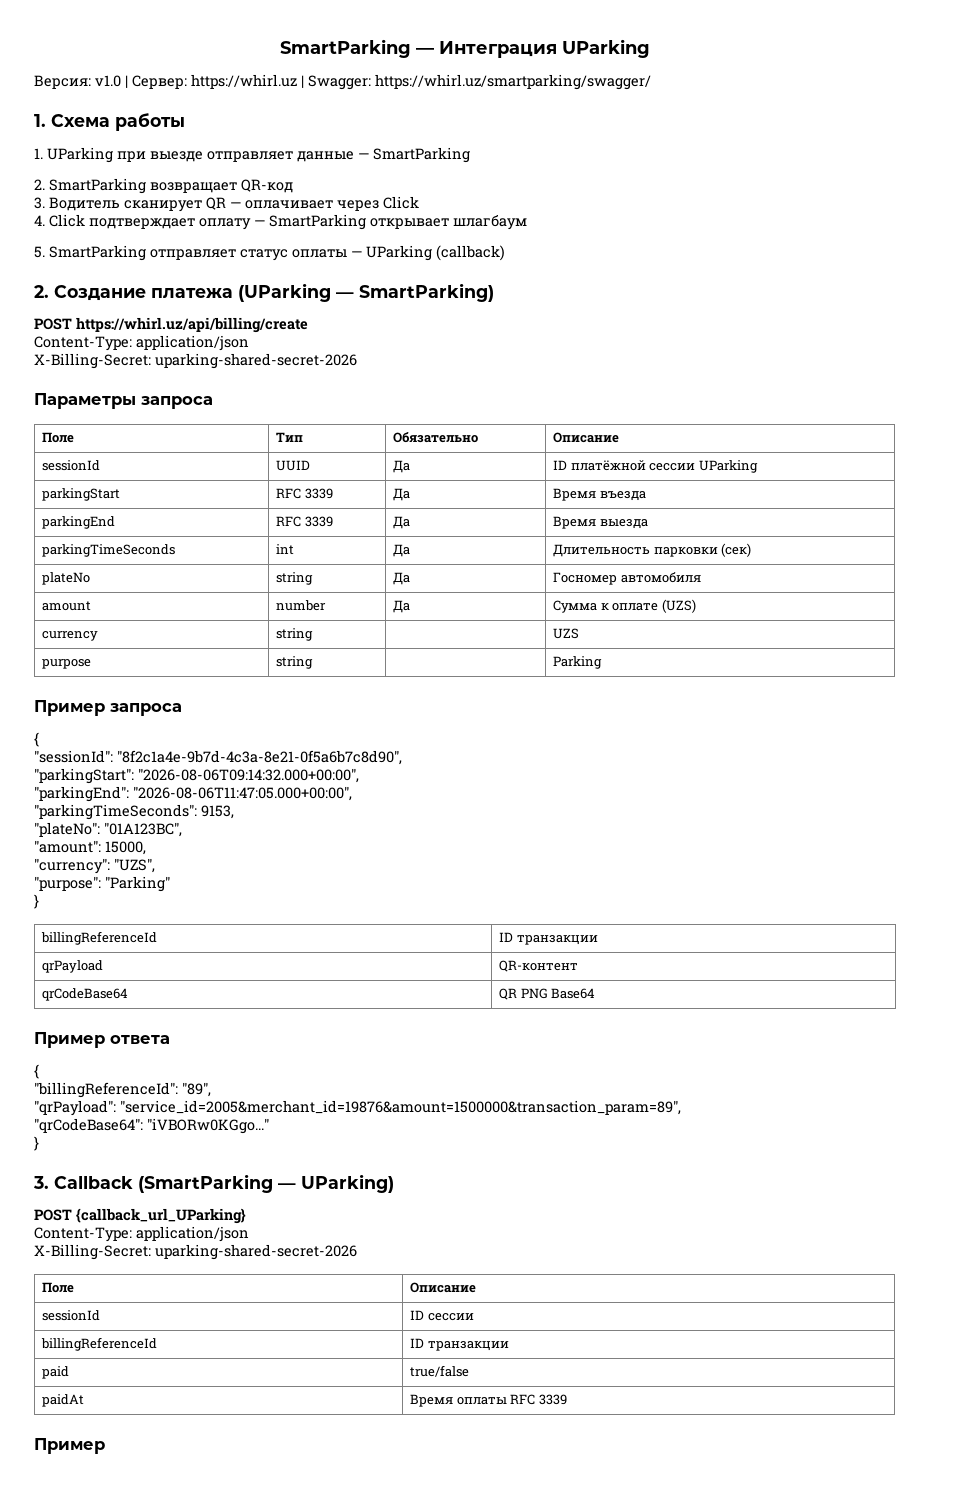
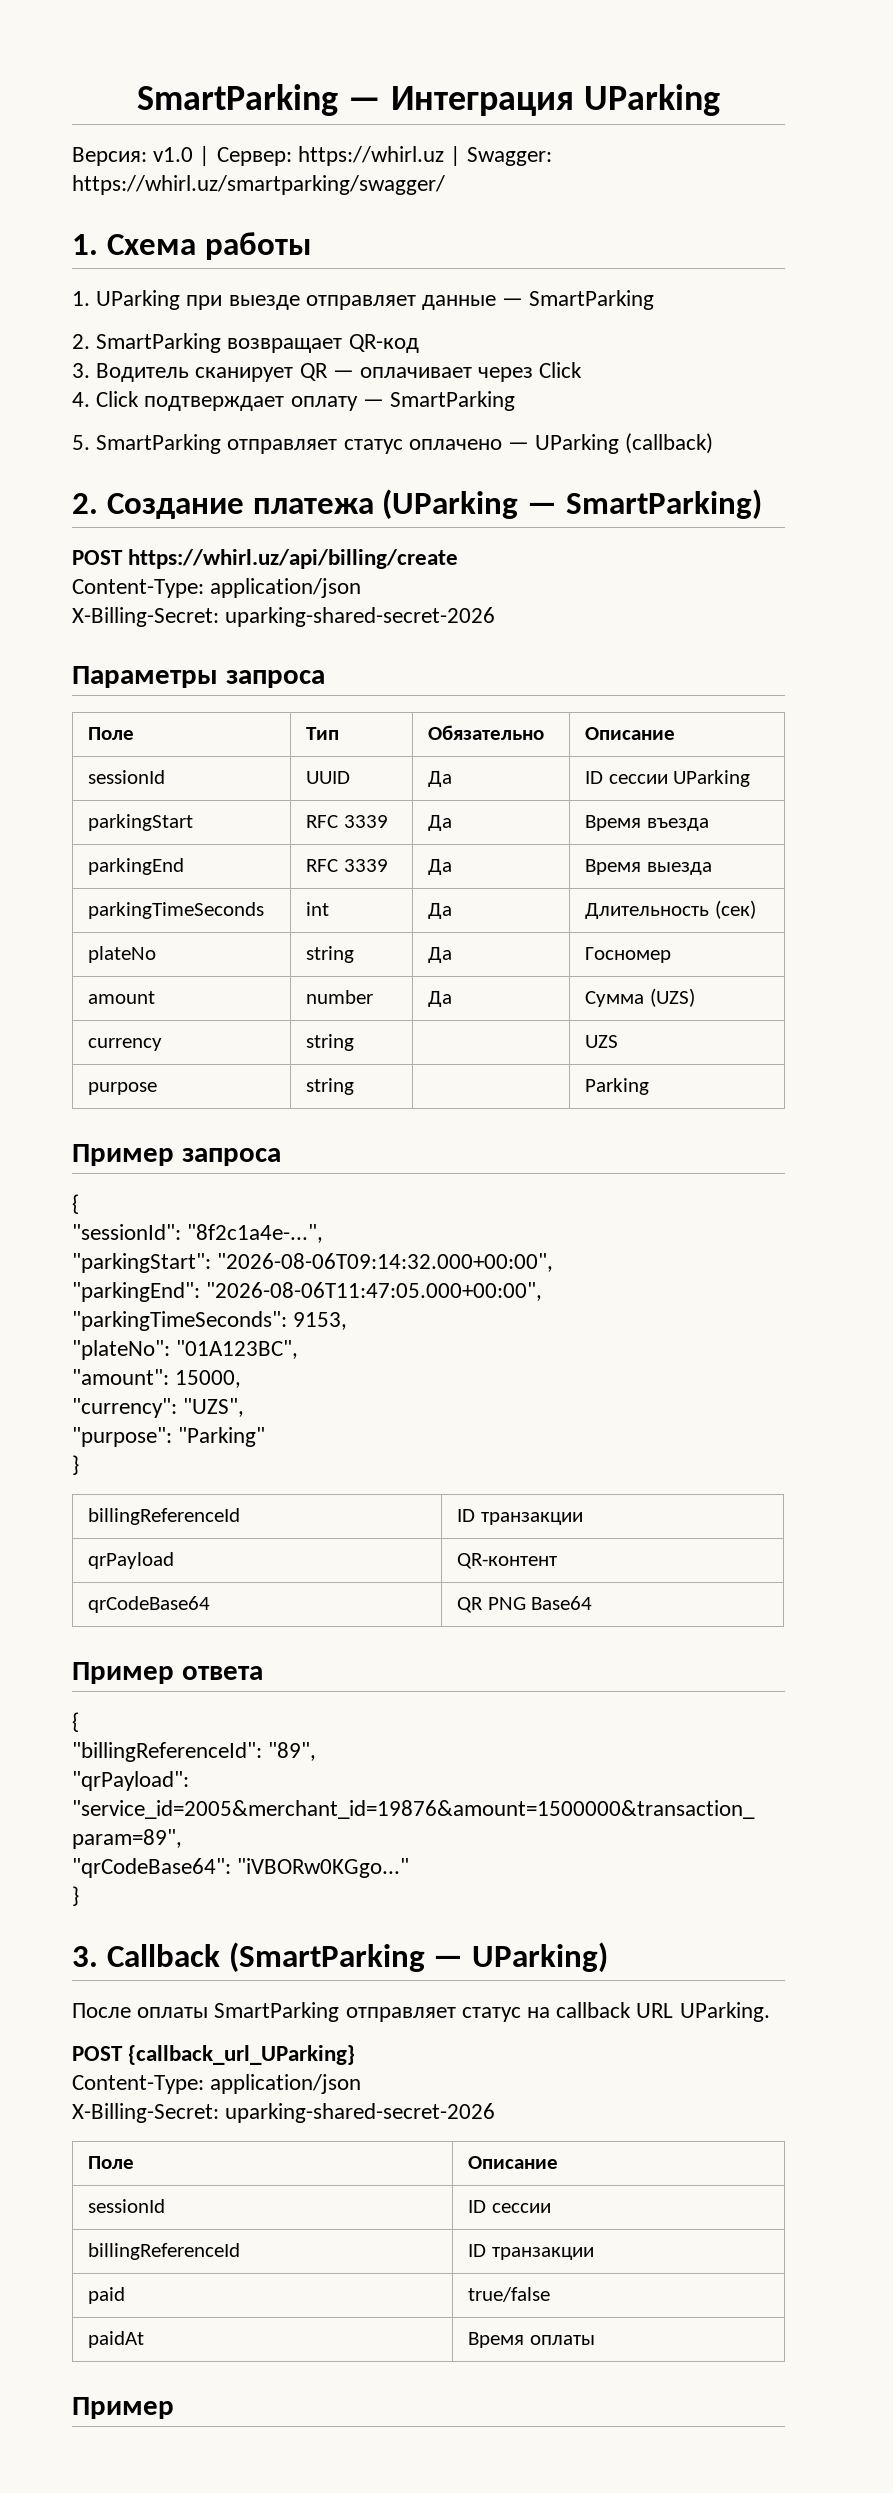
[370,215,527,230] открывает шлагбаум -> (516, 401) none
[292,249,347,258] оплаты -> [408,439,502,450] оплачено
[570,460,646,471] платёжной -> (604, 777) none
[653,547,718,557] парковки -> (710, 911) none
[620,572,701,583] автомобиля -> (672, 955) none
[600,603,659,611] к оплате -> (645, 999) none
[117,750,402,765] "8f2c1a4e-9b7d-4c3a-8e21-0f5a6b7c8d90", -> [187,1224,324,1243] "8f2c1a4e-...",
(394, 1183) none -> [72,2002,770,2022] // После оплаты SmartParking отправляет статус на callback URL UParking.
[510,1394,567,1405] RFC 3339 -> (595, 2340) none

